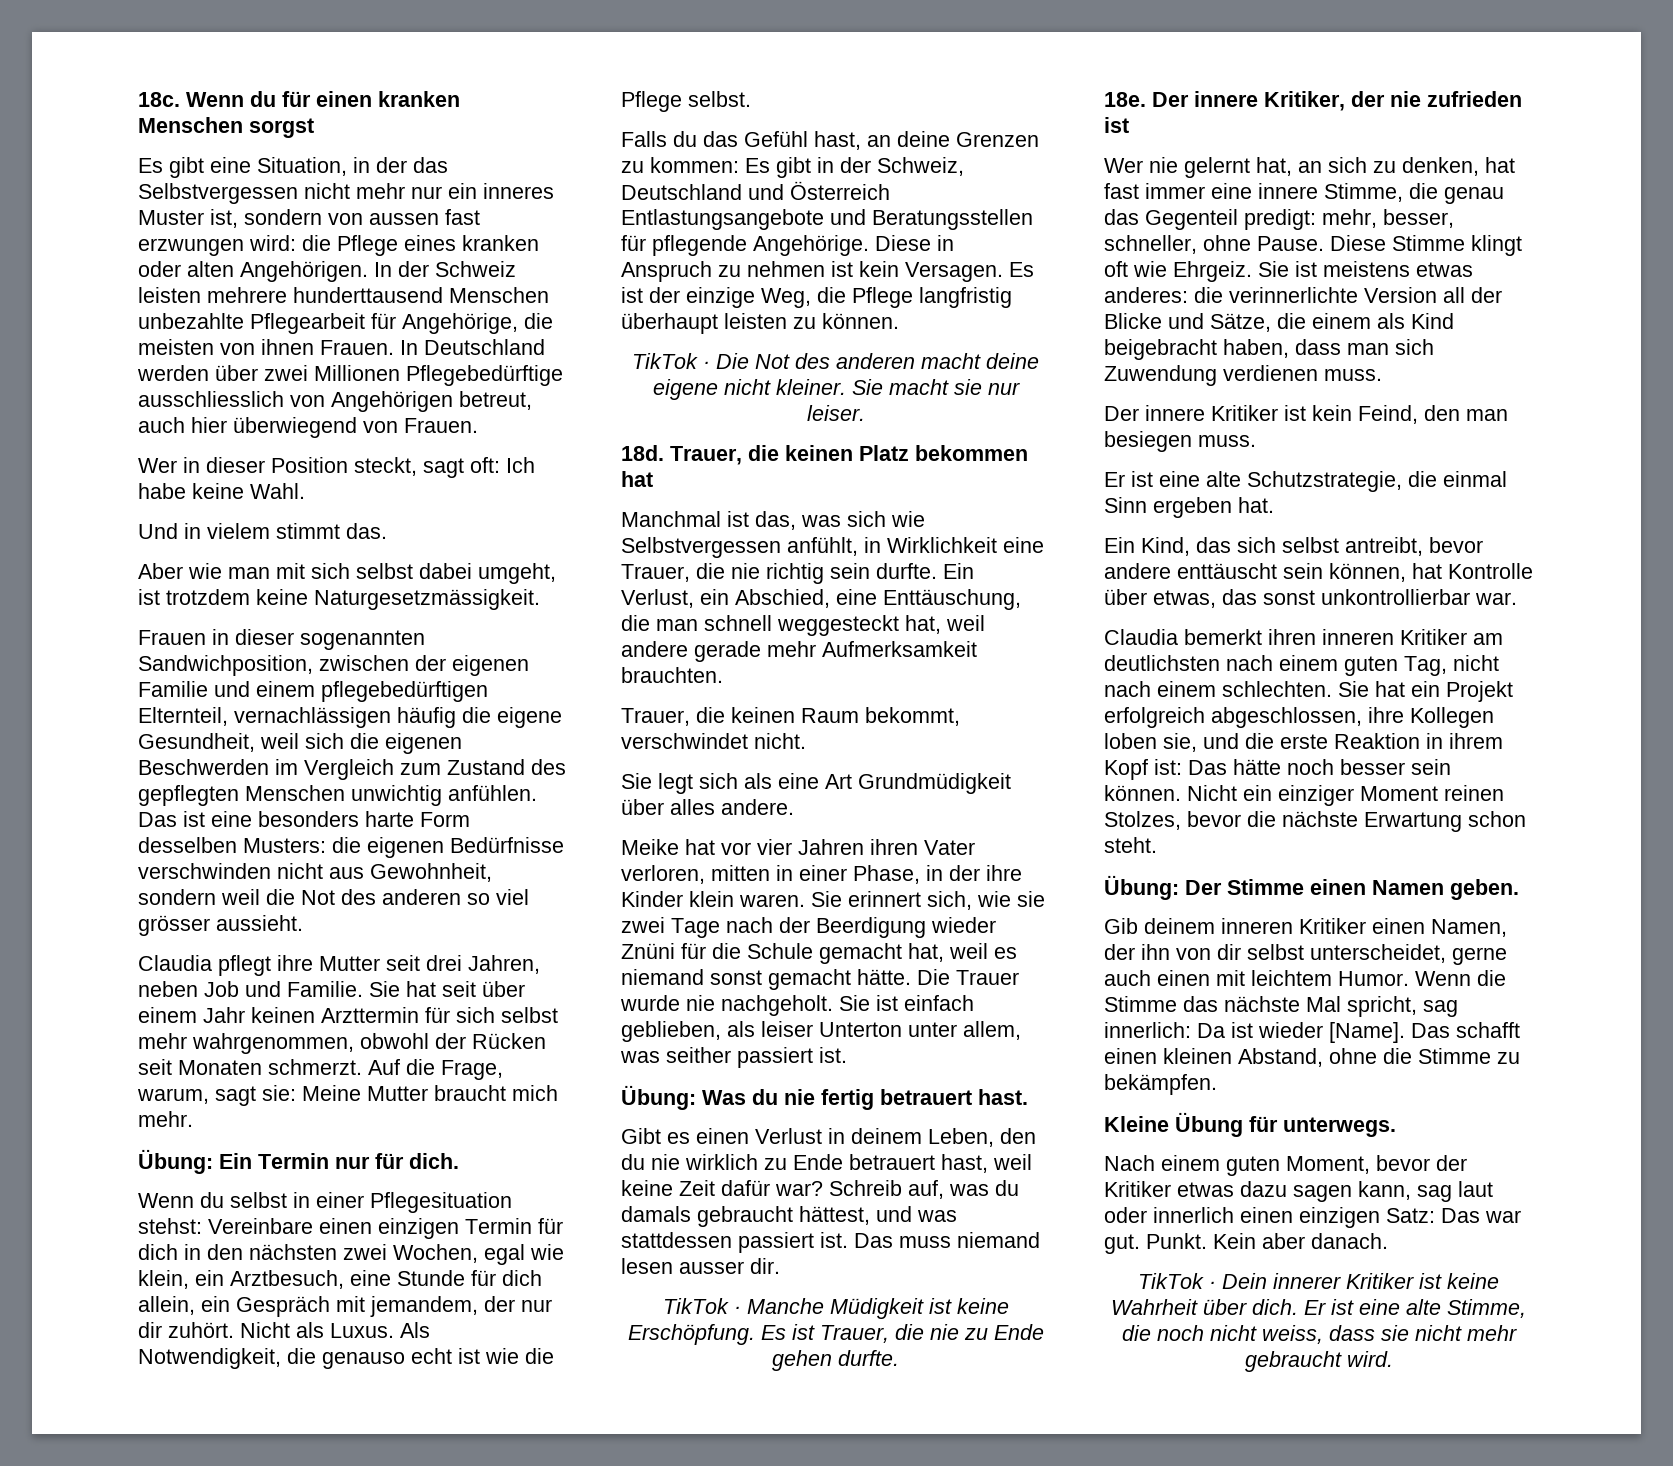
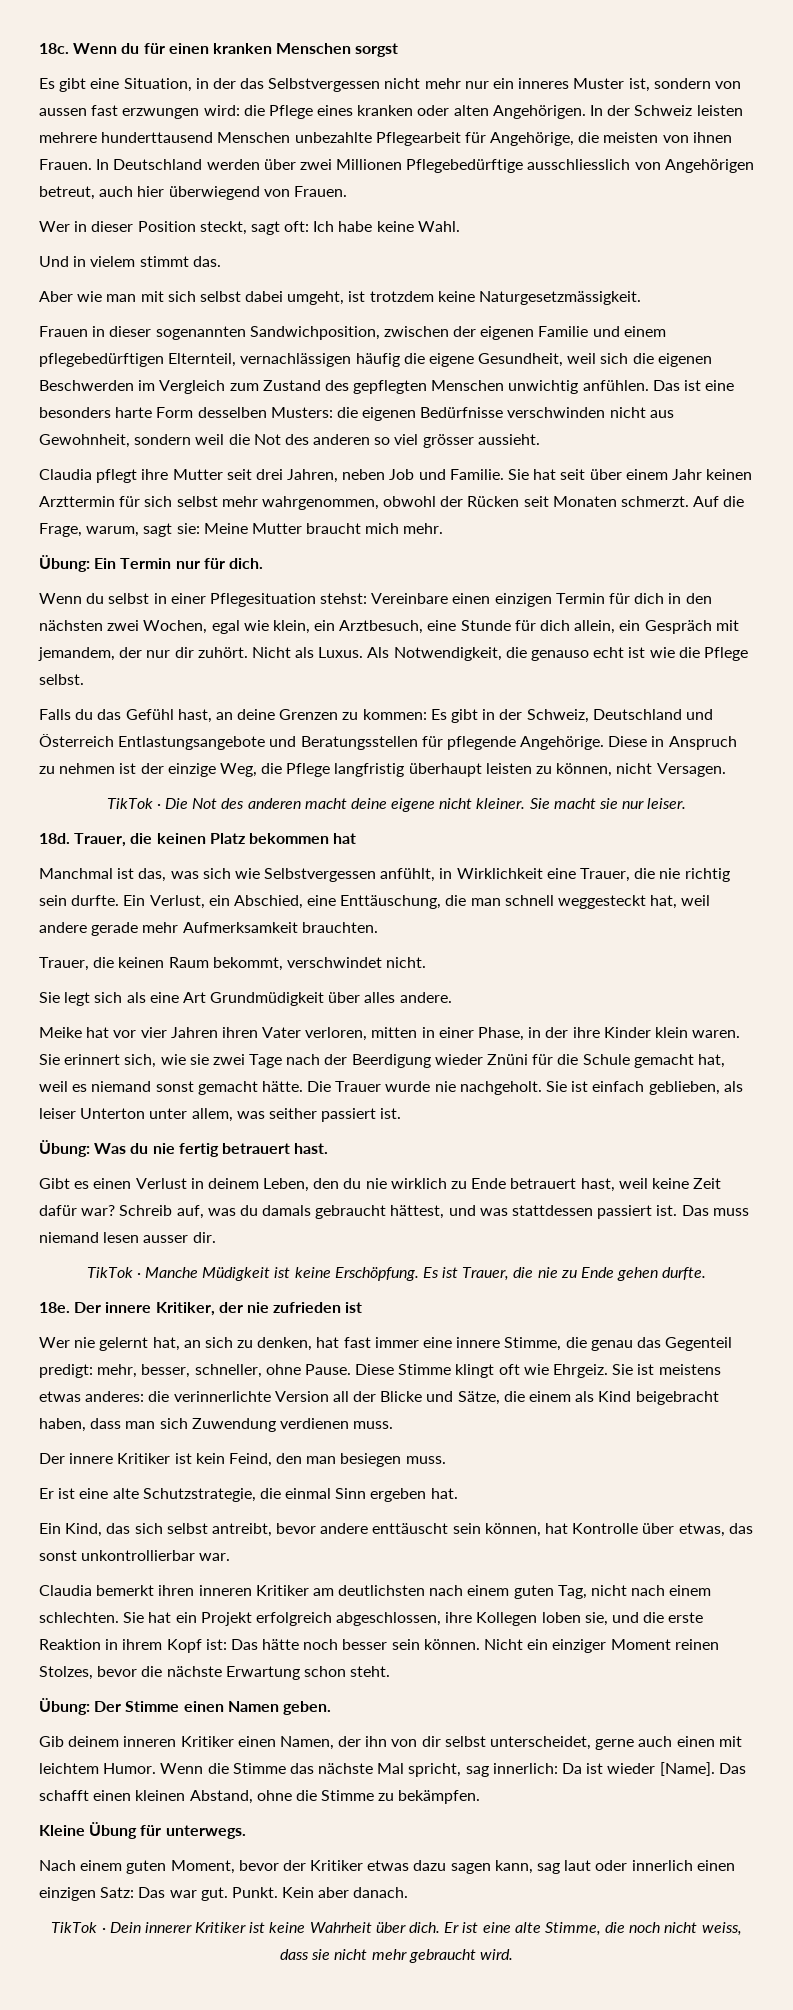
[859,261,1034,282] [621,287,643,303] kein Versagen. Es ist -> (137, 768) none
[822,313,899,329] können. -> [556,763,726,777] können, nicht Versagen.

